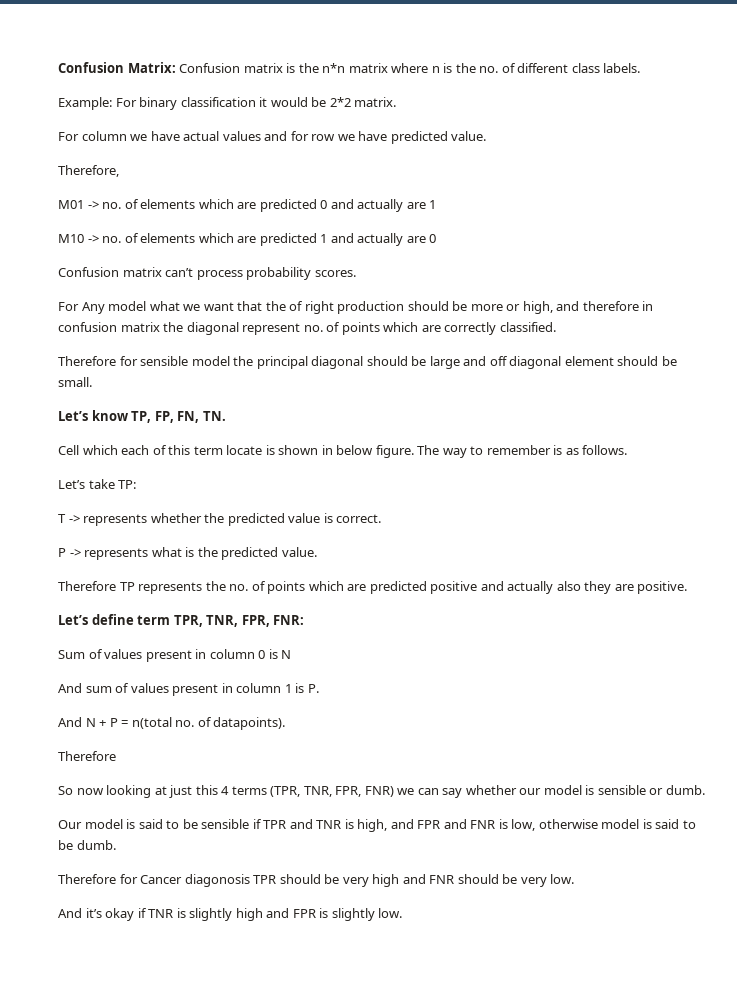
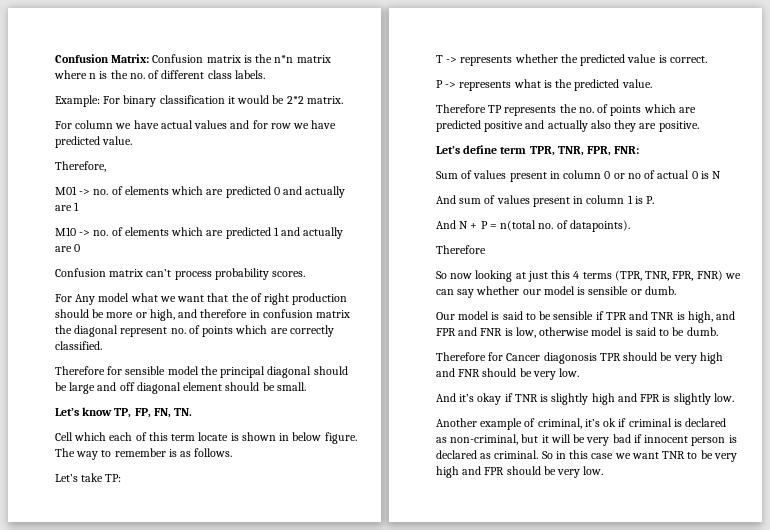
(266, 654) none -> [613,170,698,179] or no of actual 0
(403, 913) none -> [436,418,727,430] [436,434,737,446] [436,450,737,462] [436,466,604,478] // Another example of criminal, it’s ok if criminal is declared as non-criminal, but it will be very bad if innocent person is declared as criminal. So in this case we want TNR to be very high and FPR should be very low.

